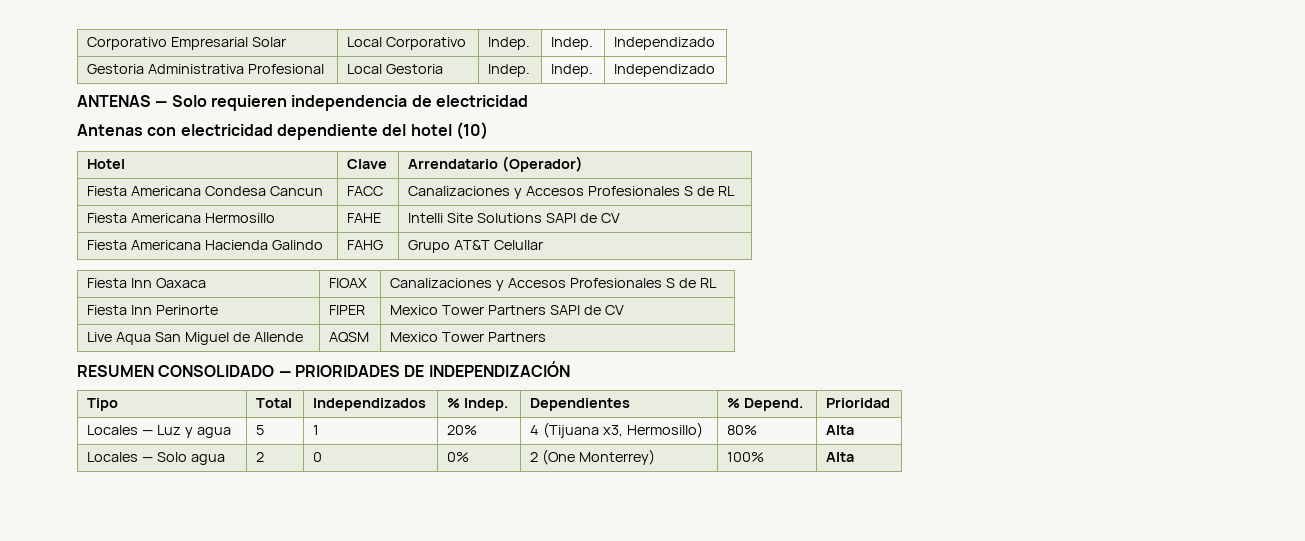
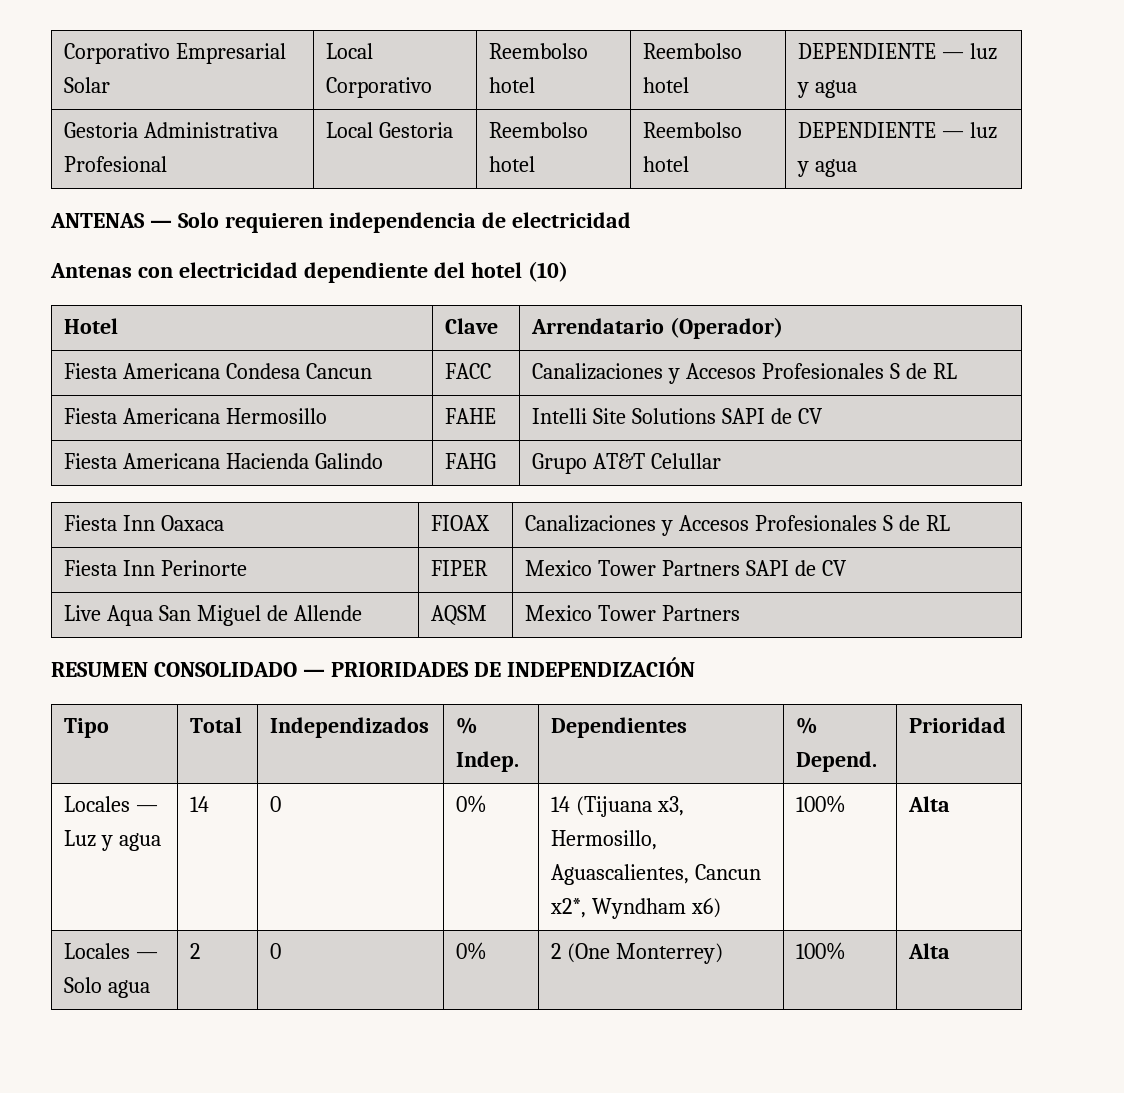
[488,37,531,50] [551,37,594,50] [614,37,716,50] Indep. | Indep. | Independizado -> [489,43,589,59] [489,77,536,93] [643,43,743,59] [643,77,690,93] [798,43,998,60] [797,80,858,98] Reembolso hotel | Reembolso hotel | DEPENDIENTE — luz y agua
[488,64,531,77] [551,64,594,77] [614,64,716,77] Indep. | Indep. | Independizado -> [489,122,589,138] [489,156,536,172] [643,122,743,138] [643,156,690,172] [798,122,998,139] [797,159,858,177] Reembolso hotel | Reembolso hotel | DEPENDIENTE — luz y agua
[256,425,265,435] [313,425,320,435] [447,425,478,435] [530,422,703,438] [727,425,758,435] 5 | 1 | 20% | 4 (Tijuana x3, Hermosillo) | 80% -> [190,796,210,812] [270,796,282,812] [456,795,488,813] [551,796,685,817] [551,830,658,850] [551,864,762,885] [550,898,722,919] [796,795,847,813] 14 | 0 | 0% | 14 (Tijuana x3, Hermosillo, Aguascalientes, Cancun x2*, Wyndham x6) | 100%

